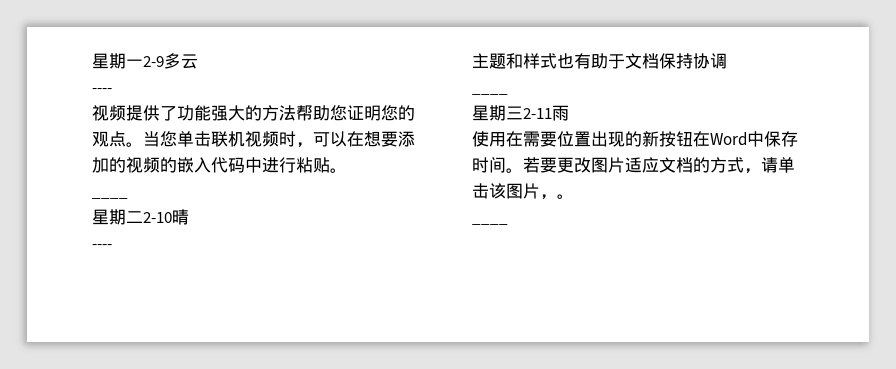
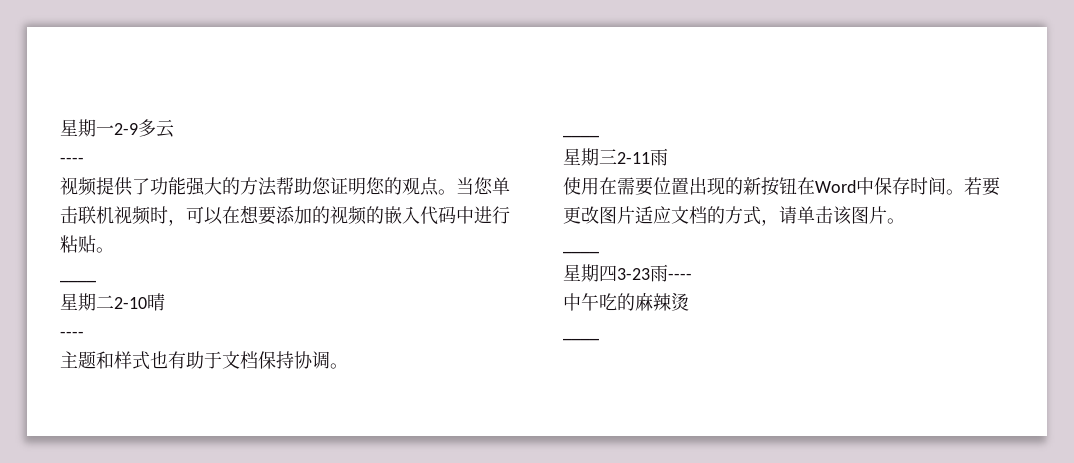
(727, 61) none -> [330,363,348,369] 。
[540,194,574,200] [472,223,508,225] ，。 // ____ -> [887,218,905,224] [563,251,599,254] [563,264,692,282] [563,292,689,311] [563,338,599,341] 。 // ____ // 星期四3-23雨---- // 中午吃的麻辣烫 // ____

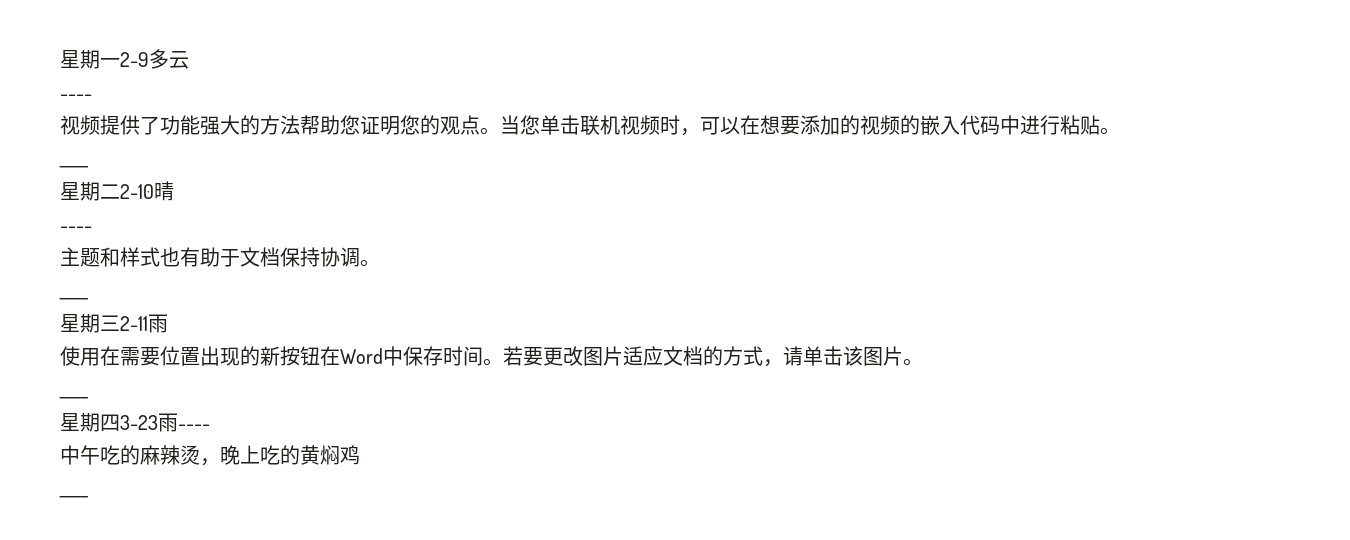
(689, 302) none -> [200,445,360,466] ，晚上吃的黄焖鸡

